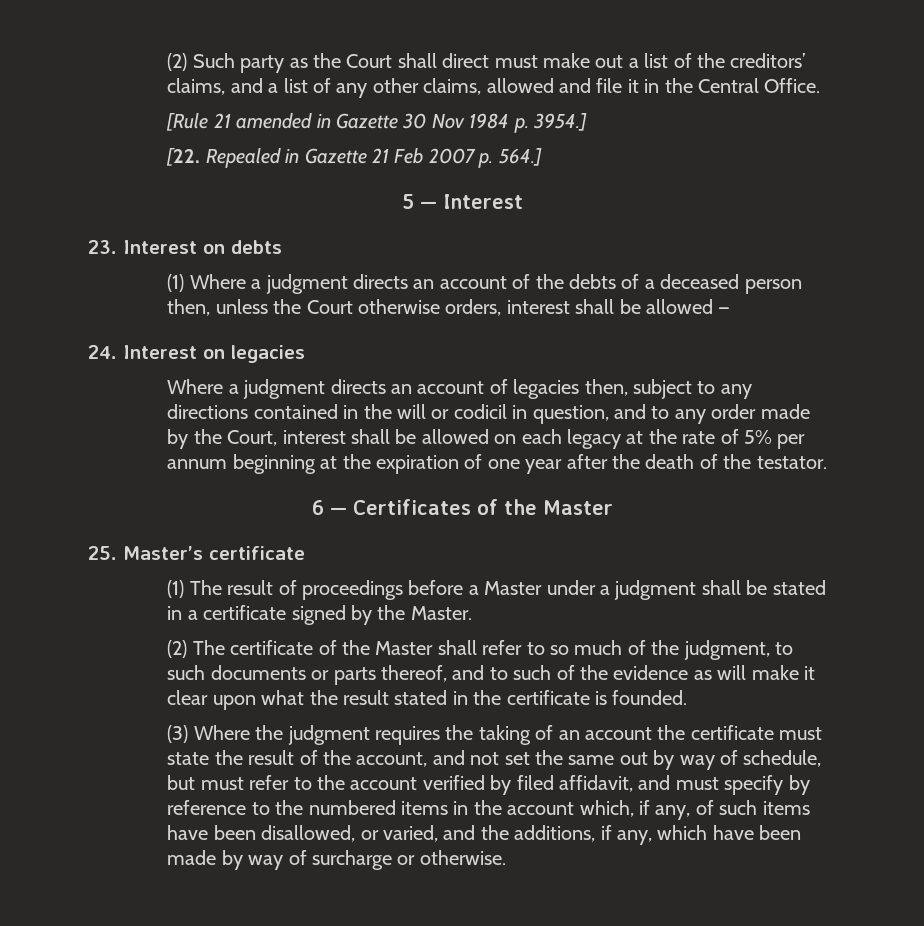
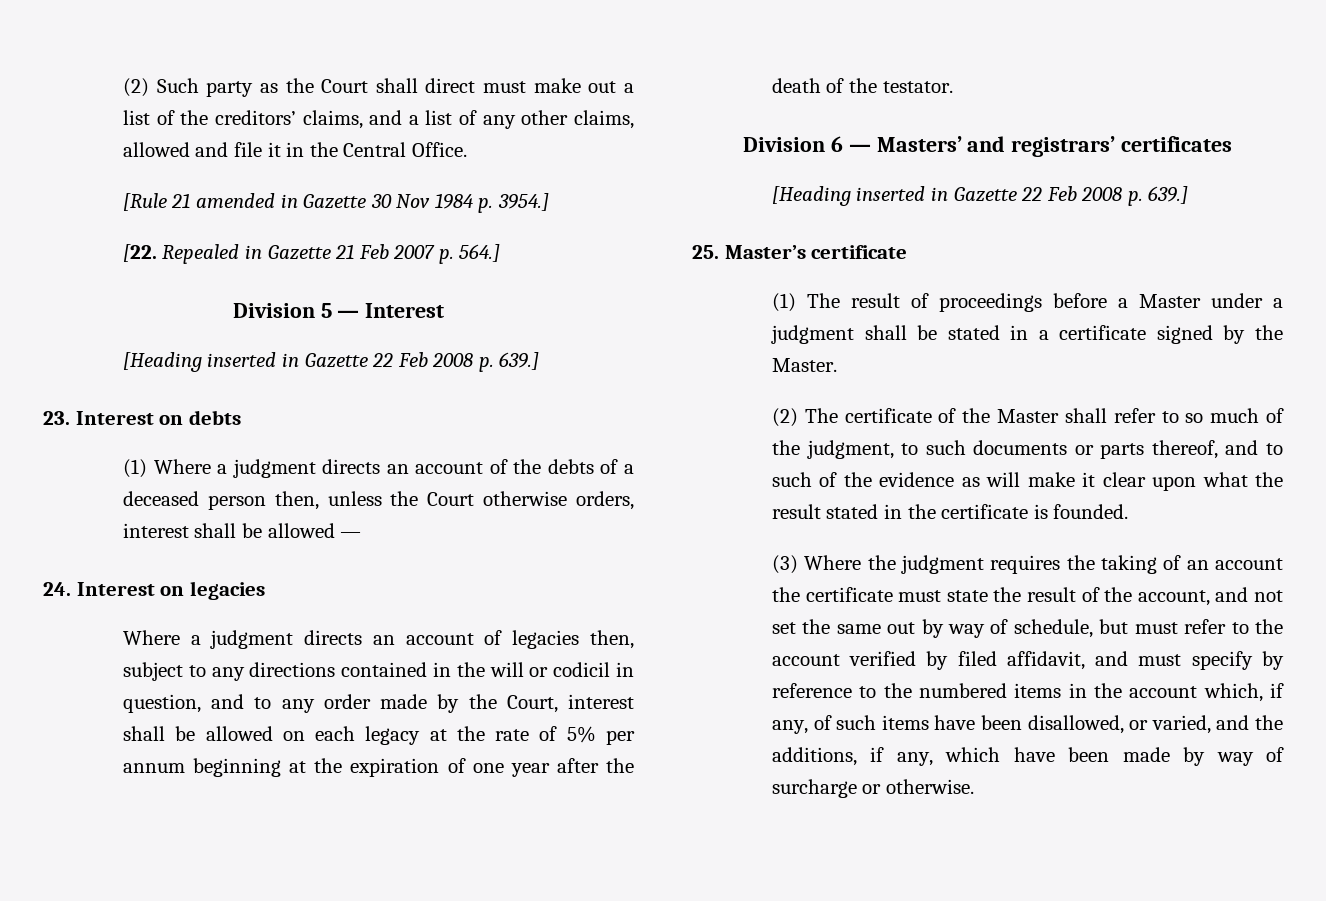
(542, 157) none -> [232,303,315,318] Division
(523, 201) none -> [122,352,540,372] // [Heading inserted in Gazette 22 Feb 2008 p. 639.]
(827, 462) none -> [743,137,826,152] Division
[352,499,613,515] Certificates of the Master -> [876,136,1232,157] [771,186,1189,206] Masters’ and registrars’ certificates // [Heading inserted in Gazette 22 Feb 2008 p. 639.]

